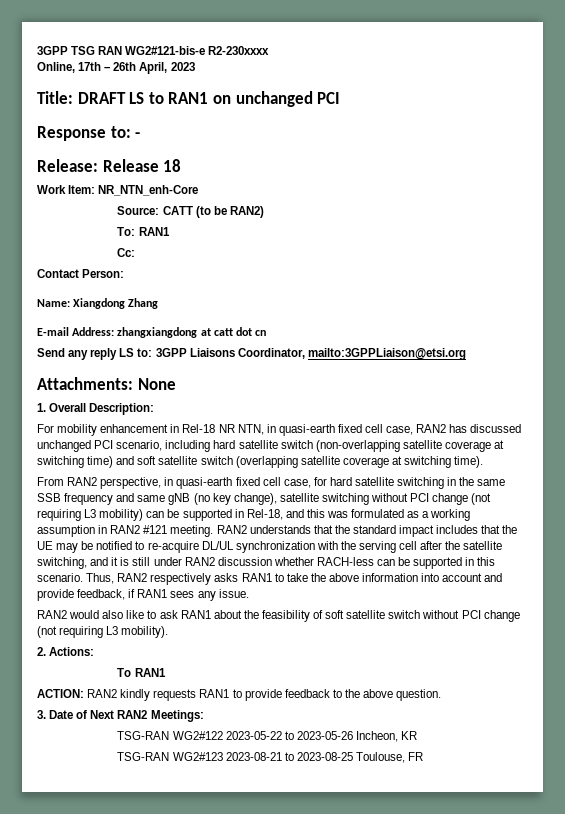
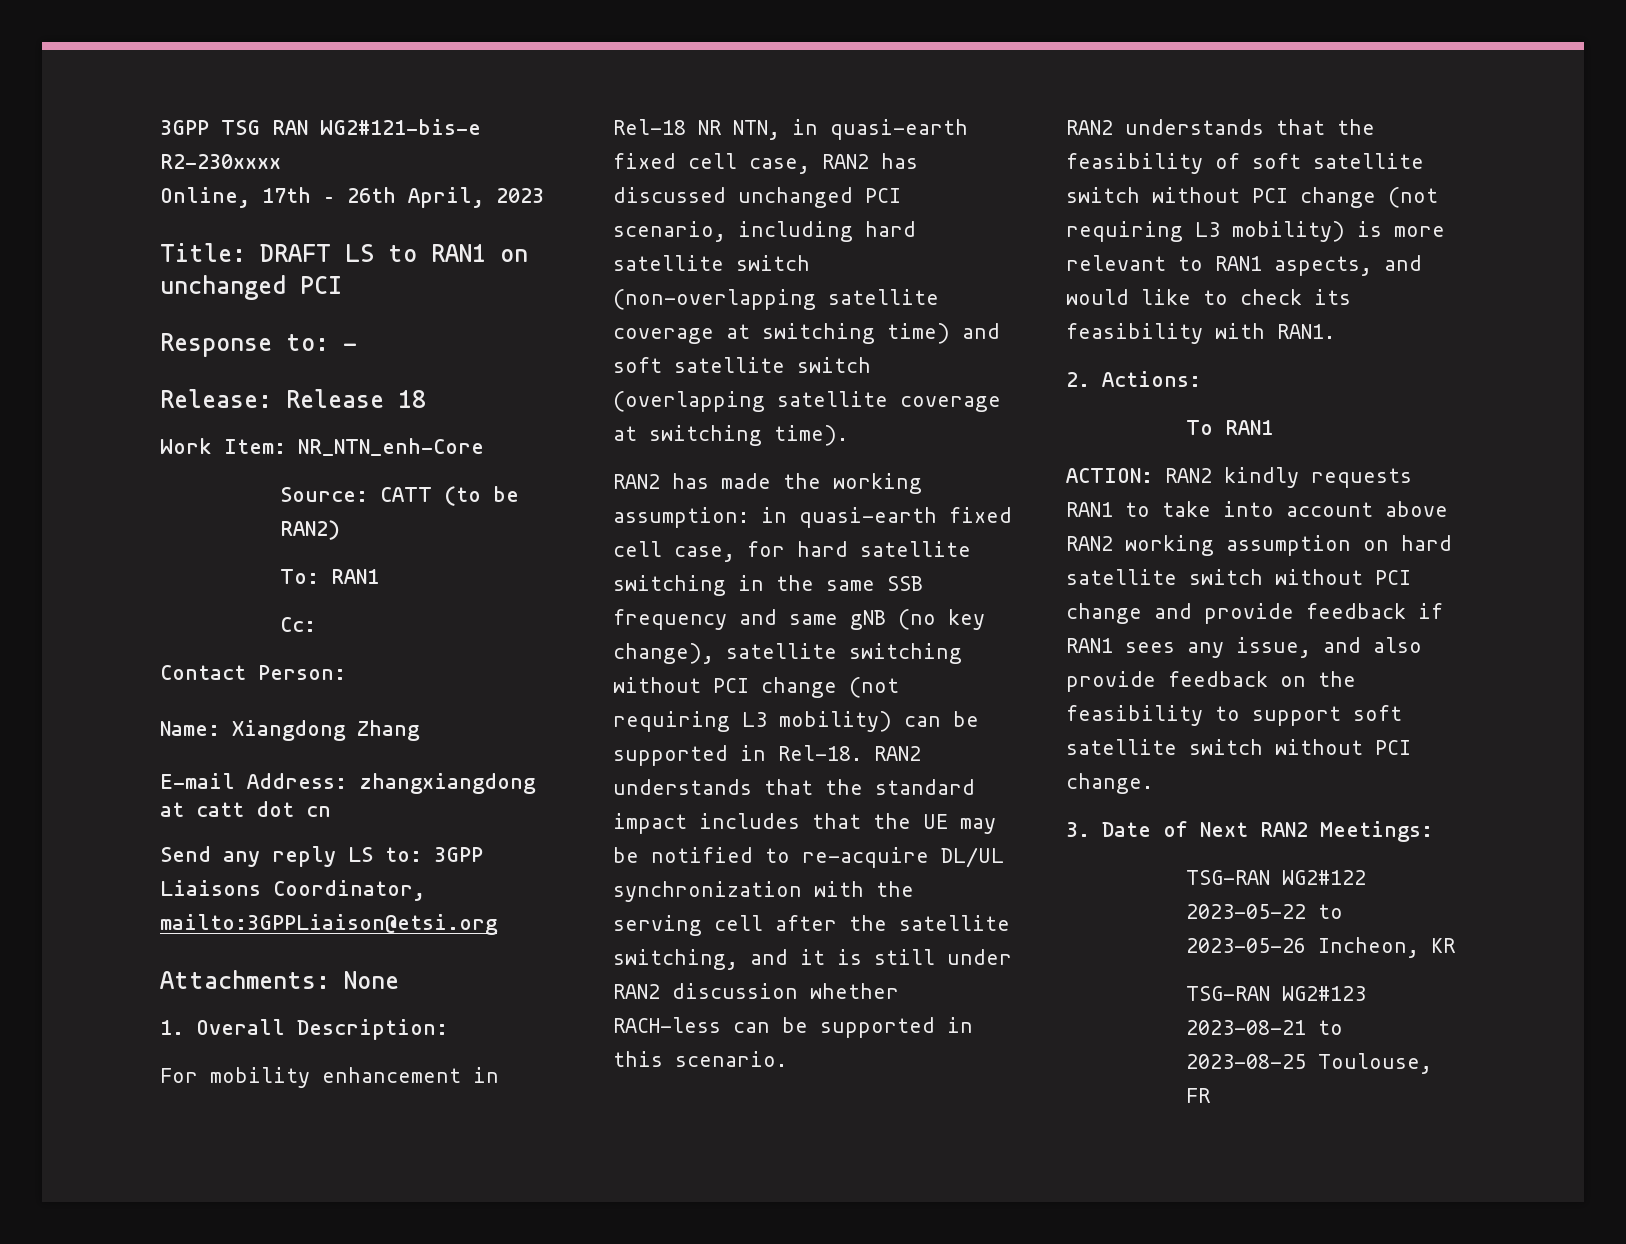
[37,477,162,489] From RAN2 perspective, -> [613,473,922,494] [613,507,749,528] RAN2 has made the working assumption:
[246,509,471,521] [37,525,214,537] Rel-18, and this was formulated as a working assumption in RAN2 #121 meeting. -> [778,745,862,761] Rel-18.
[86,573,503,585] [37,589,249,601] [37,610,242,619] Thus, RAN2 respectively asks RAN1 to take the above information into account and provide feedback, if RAN1 sees any issue. // RAN2 would also like to ask RAN1 about -> [1066,119,1325,135] // RAN2 understands that
[121,626,169,638] mobility). -> [1232,221,1445,242] [1066,255,1422,276] [1066,289,1351,305] [1066,323,1335,344] mobility) is more relevant to RAN1 aspects, and would like to check its feasibility with RAN1.
[244,689,442,701] provide feedback to the above question. -> [1162,501,1448,517] [1066,535,1452,556] [1066,569,1411,585] [1066,603,1443,624] [1066,637,1422,658] [1066,671,1356,692] [1066,705,1402,726] [1066,739,1411,755] [1066,773,1153,794] take into account above RAN2 working assumption on hard satellite switch without PCI change and provide feedback if RAN1 sees any issue, and also provide feedback on the feasibility to support soft satellite switch without PCI change.

